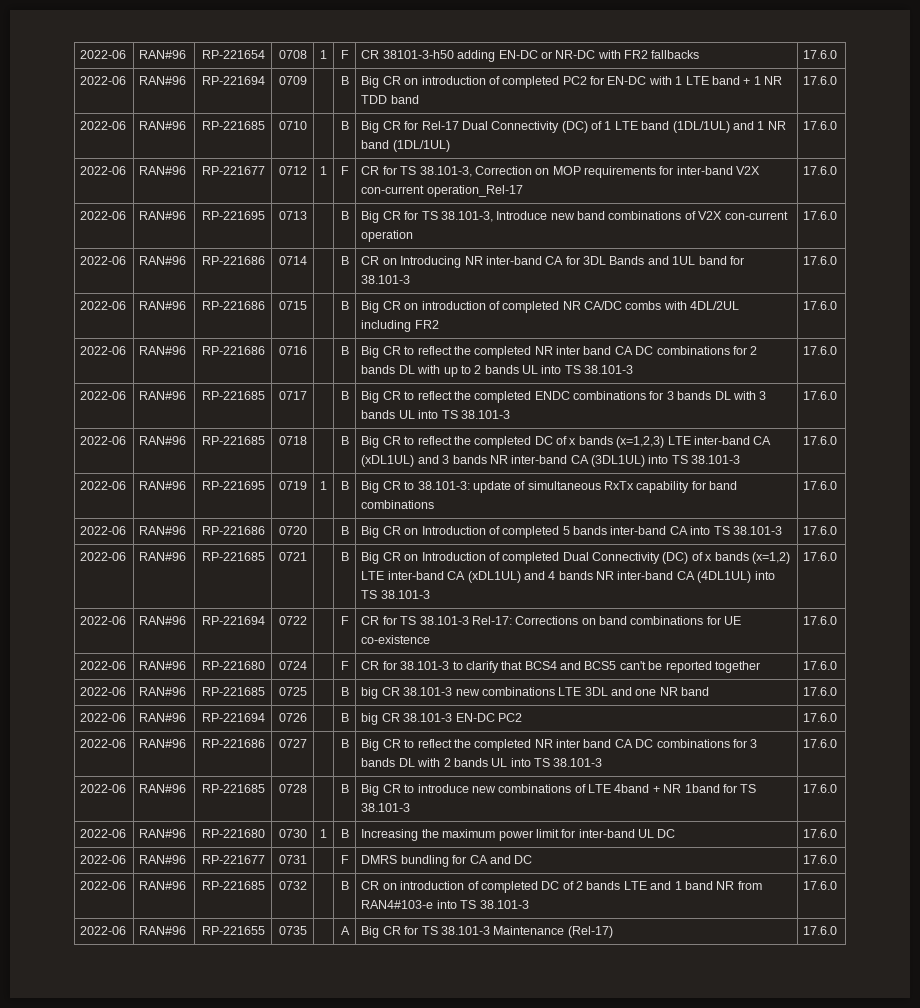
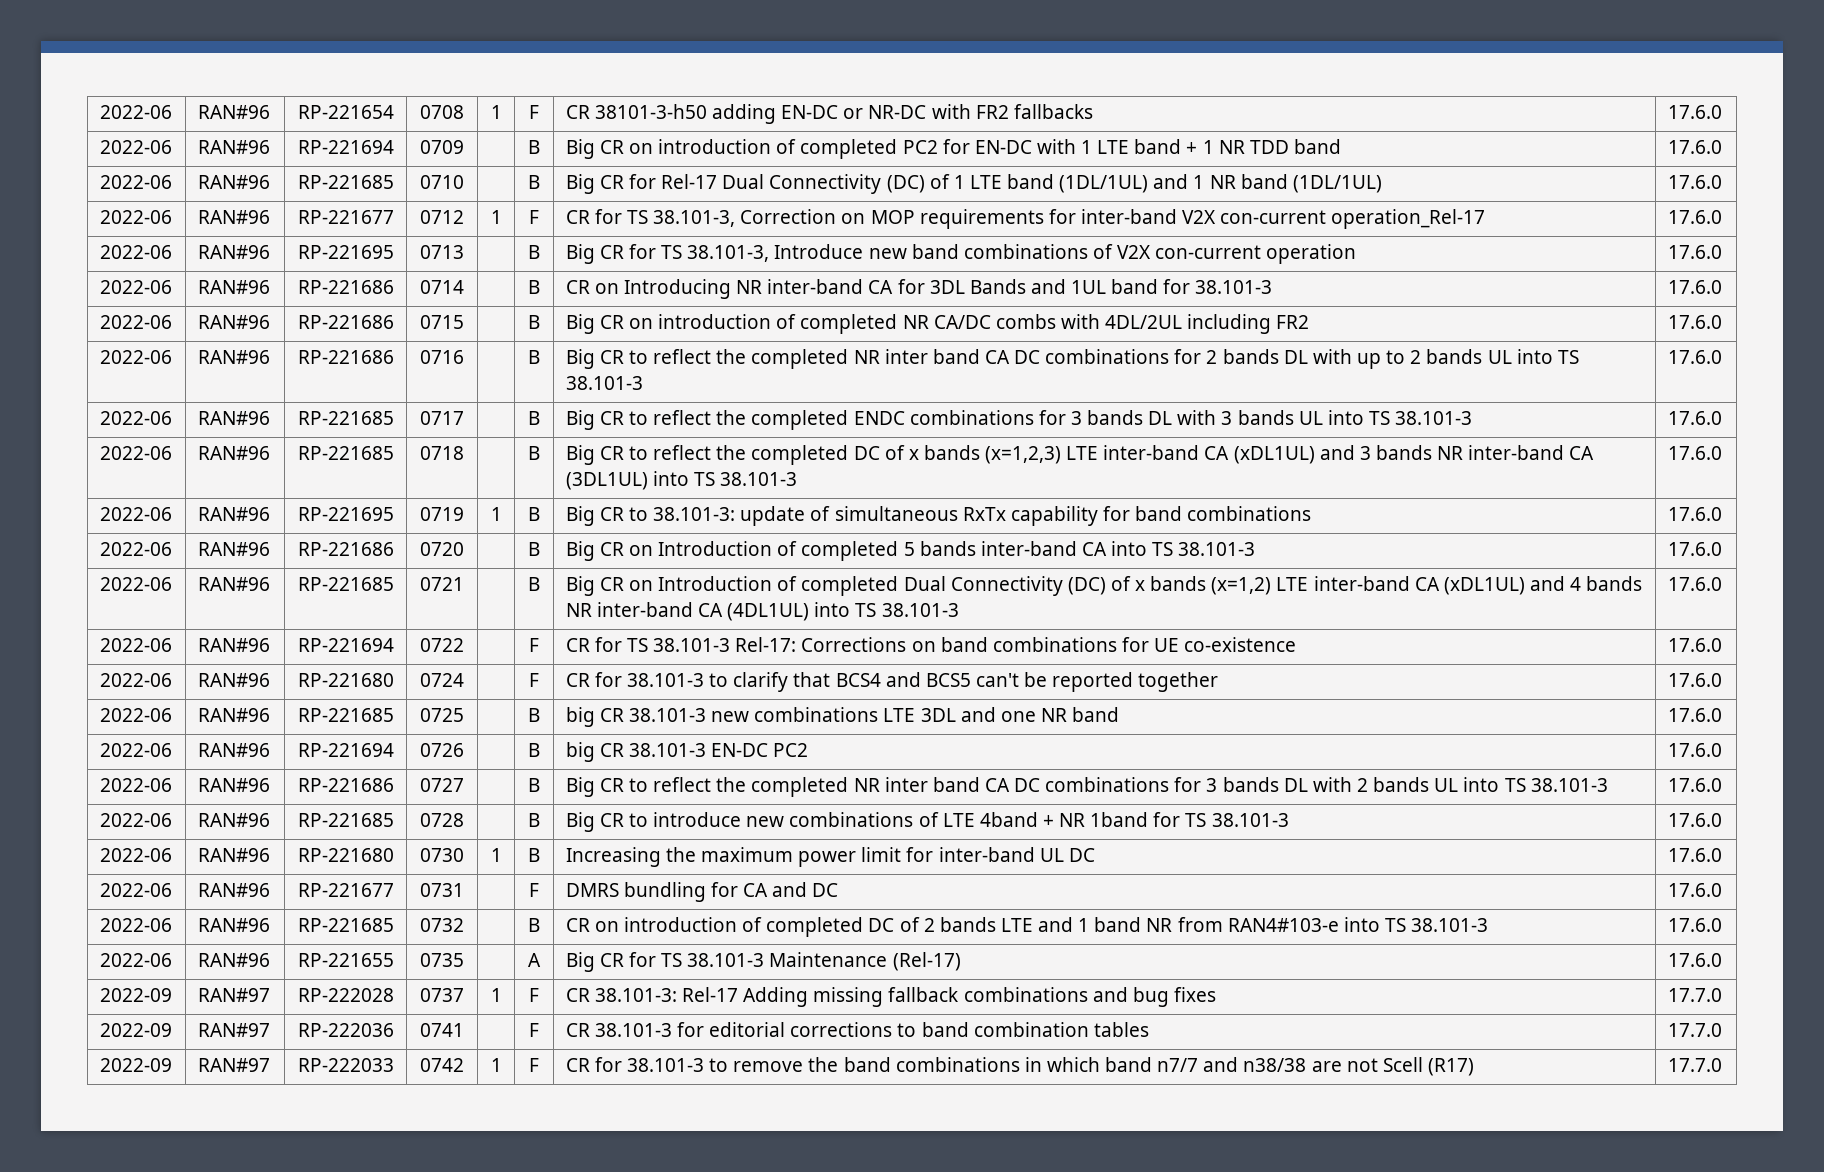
(838, 930) none -> [99,988,172,1002] [197,988,270,1002] [297,988,394,1002] [420,988,464,1002] [490,988,502,1002] [529,988,539,1002] [565,987,1216,1007] [1667,988,1722,1002] [99,1023,172,1037] [197,1023,270,1037] [297,1023,394,1037] [420,1023,464,1037] [529,1023,539,1037] [565,1022,1149,1037] [1667,1023,1722,1037] [99,1058,172,1072] [197,1058,270,1072] [297,1058,394,1072] [420,1058,464,1072] [490,1058,502,1072] [529,1058,539,1072] [565,1057,1474,1076] [1667,1058,1722,1072] // 2022-09 | RAN#97 | RP-222028 | 0737 | 1 | F | CR 38.101-3: Rel-17 Adding missing fallback combinations and bug fixes | 17.7.0 // 2022-09 | RAN#97 | RP-222036 | 0741 | | F | CR 38.101-3 for editorial corrections to band combination tables | 17.7.0 // 2022-09 | RAN#97 | RP-222033 | 0742 | 1 | F | CR for 38.101-3 to remove the band combinations in which band n7/7 and n38/38 are not Scell (R17) | 17.7.0

